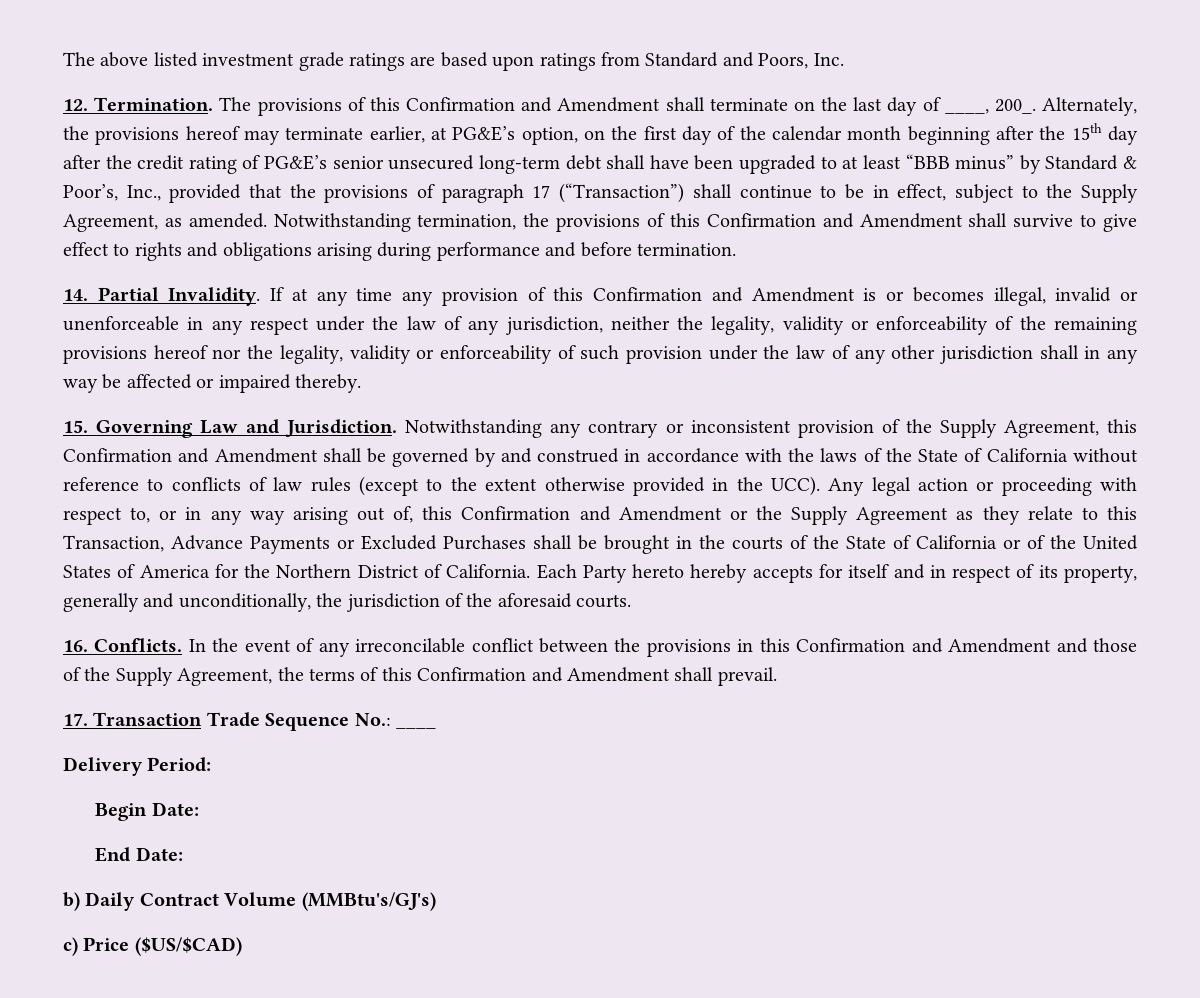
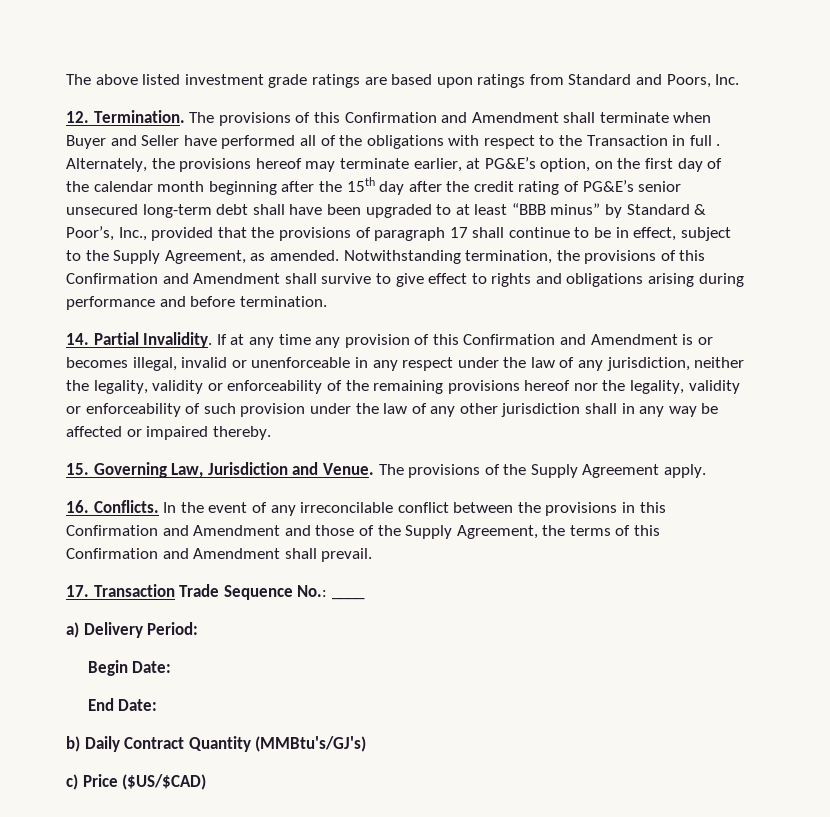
[793,97,1036,116] on the last day of ____, 200_. -> [673,112,712,123] [66,135,721,149] when Buyer and Seller have performed all of the obligations with respect to the Transaction in full .
[559,183,685,203] (“Transaction”) -> (468, 232) none
[200,419,1138,438] [63,448,1139,467] [63,476,1138,496] [63,506,1137,525] [63,535,1138,554] [63,564,1138,583] [63,593,632,612] Law and Jurisdiction. Notwithstanding any contrary or inconsistent provision of the Supply Agreement, this Confirmation and Amendment shall be governed by and construed in accordance with the laws of the State of California without reference to conflicts of law rules (except to the extent otherwise provided in the UCC). Any legal action or proceeding with respect to, or in any way arising out of, this Confirmation and Amendment or the Supply Agreement as they relate to this Transaction, Advance Payments or Excluded Purchases shall be brought in the courts of the State of California or of the United States of America for the Northern District of California. Each Party hereto hereby accepts for itself and in respect of its property, generally and unconditionally, the jurisdiction of the aforesaid courts. -> [171,462,707,478] Law, Jurisdiction and Venue. The provisions of the Supply Agreement apply.
(436, 727) none -> [66,622,79,638] a)
[224,892,297,907] Volume -> [188,736,251,752] Quantity

